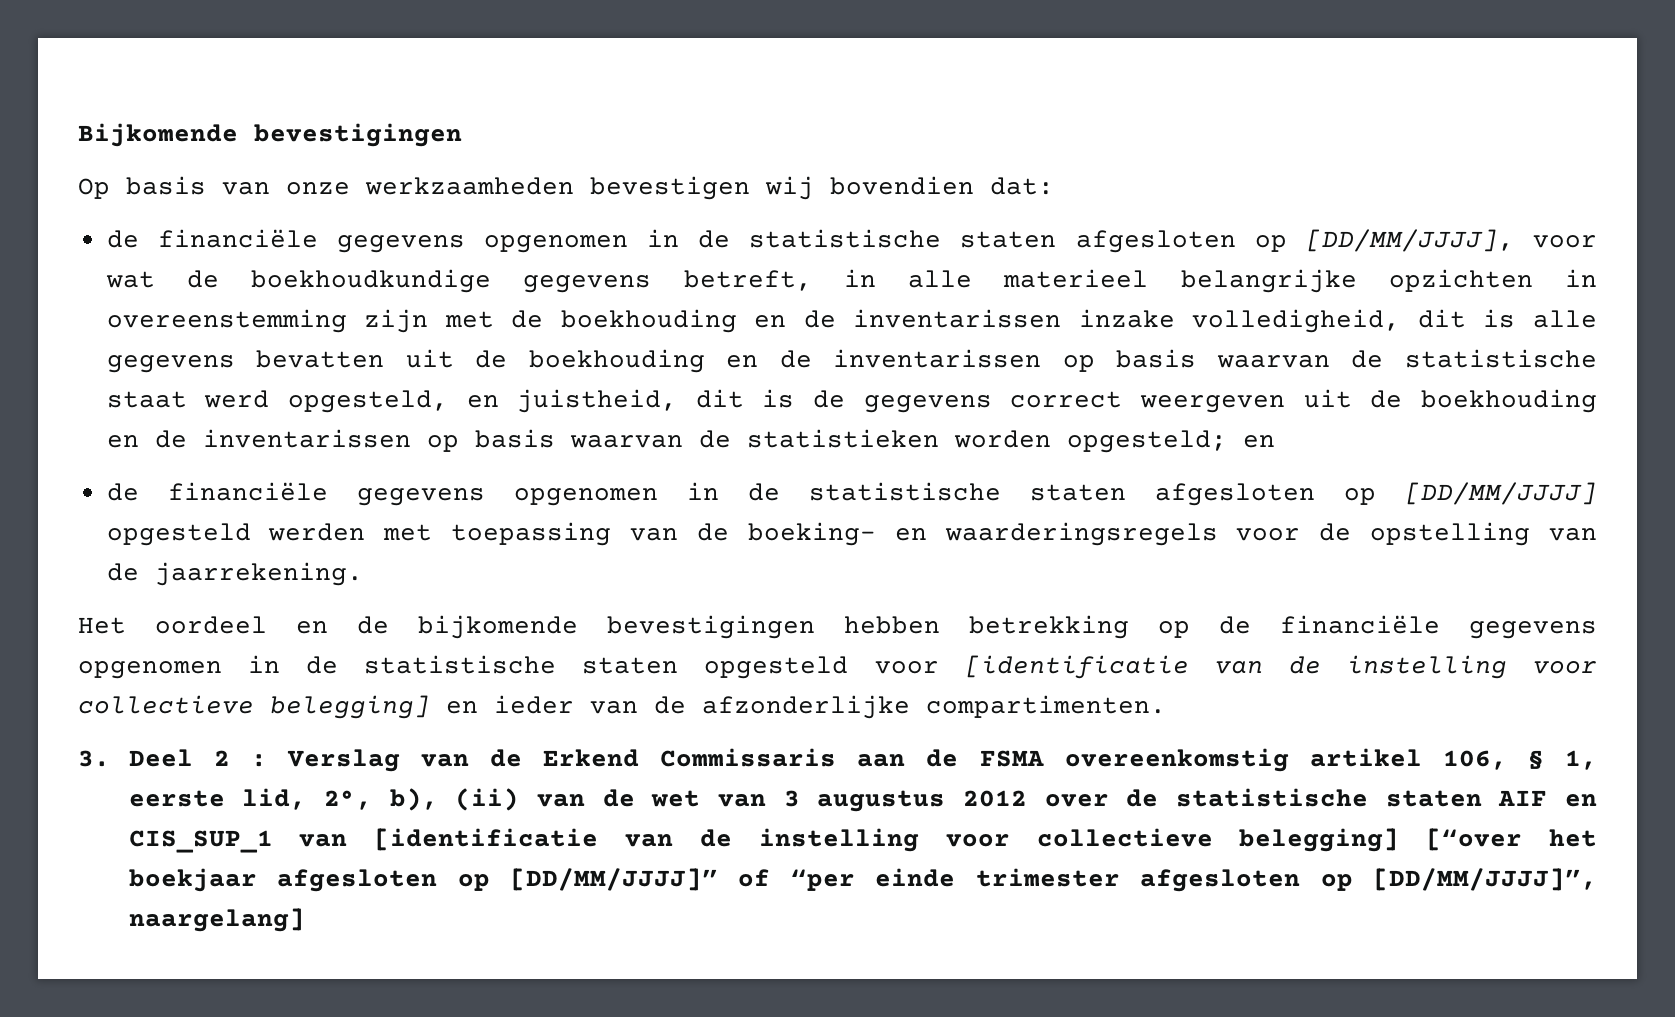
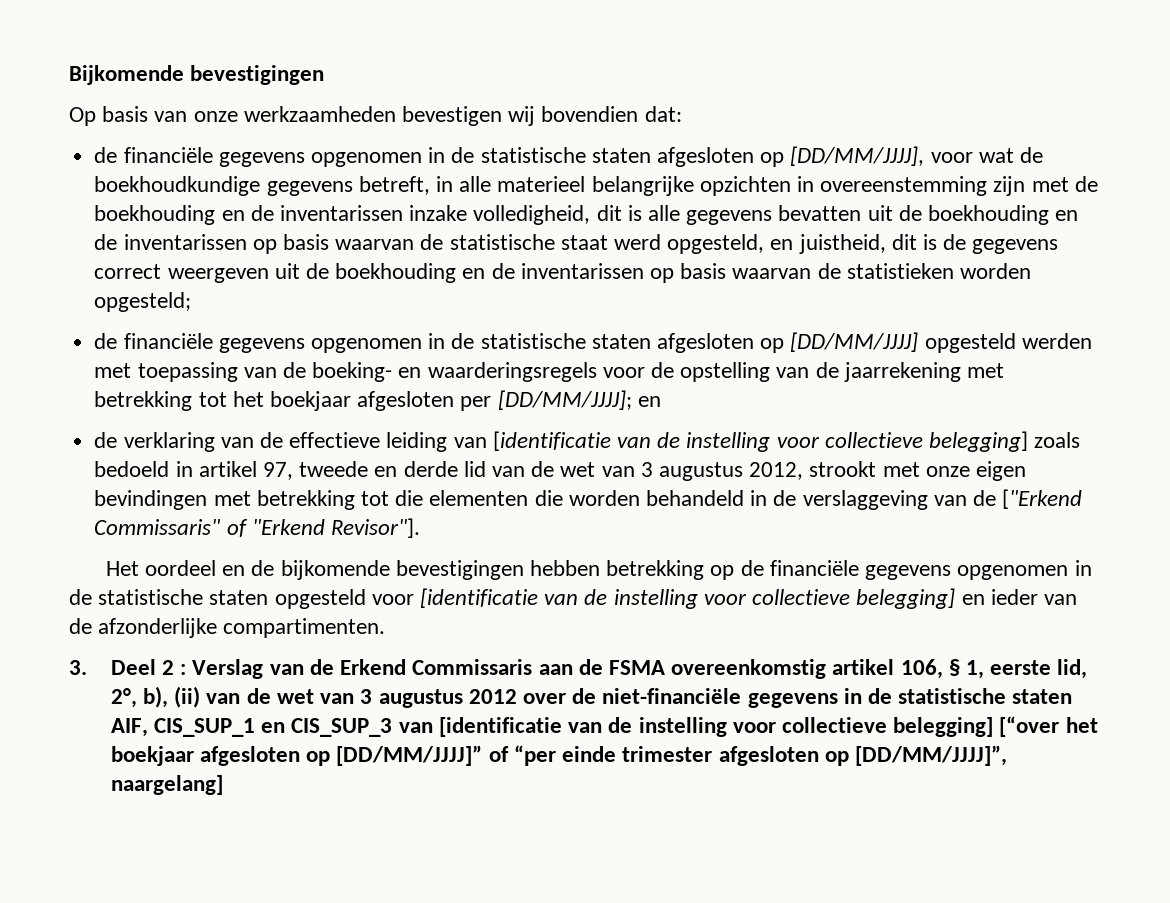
[1242,435,1275,448] en -> (192, 302) none
[154,562,363,586] jaarrekening. -> [843,362,1005,382] [94,390,661,411] [94,431,1081,452] [94,461,1027,481] [94,489,1083,510] [94,518,420,538] jaarrekening met betrekking tot het boekjaar afgesloten per [DD/MM/JJJJ]; en // de verklaring van de effectieve leiding van [identificatie van de instelling voor collectieve belegging] zoals bedoeld in artikel 97, tweede en derde lid van de wet van 3 augustus 2012, strookt met onze eigen bevindingen met betrekking tot die elementen die worden behandeld in de verslaggeving van de ["Erkend Commissaris" of "Erkend Revisor"].
[1175,788,1597,807] [128,830,273,853] statistische staten AIF en CIS_SUP_1 -> [602,688,1073,708] [110,718,393,737] niet-financiële gegevens in de statistische staten AIF, CIS_SUP_1 en CIS_SUP_3

